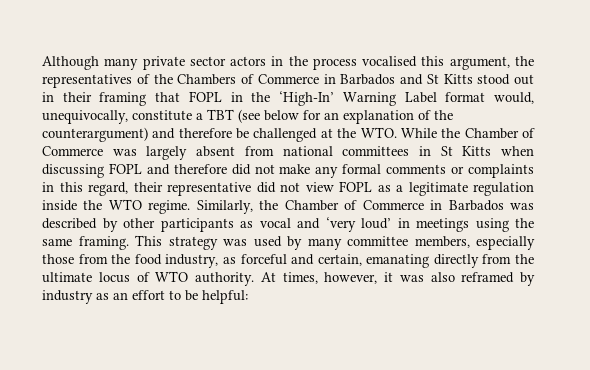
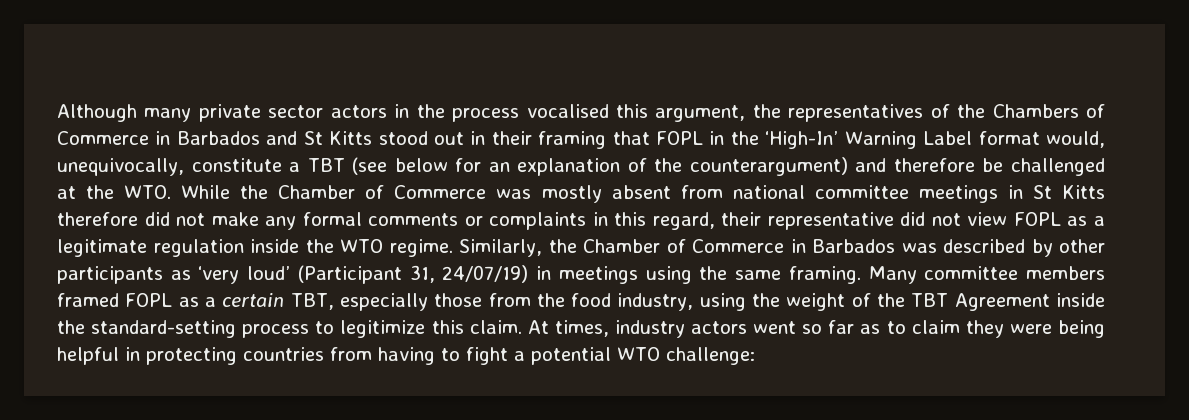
[146,146,188,160] largely -> [541,185,602,203] mostly
[342,146,410,156] committees -> [814,185,998,203] committee meetings
[500,146,534,156] [42,163,170,178] when discussing FOPL and -> (1105, 192) none
[259,217,391,232] vocal and ‘very loud’ -> [198,265,529,284] ‘very loud’ (Participant 31, 24/07/19)
[135,235,470,250] This strategy was used by many committee members, -> [868,266,1105,284] [57,293,334,310] Many committee members framed FOPL as a certain TBT,
[222,254,534,268] [42,271,535,286] [42,290,248,304] as forceful and certain, emanating directly from the ultimate locus of WTO authority. At times, however, it was also reframed by industry as an effort to be helpful: -> [699,293,1105,311] [57,320,1105,338] [57,347,755,365] using the weight of the TBT Agreement inside the standard-setting process to legitimize this claim. At times, industry actors went so far as to claim they were being helpful in protecting countries from having to fight a potential WTO challenge:

